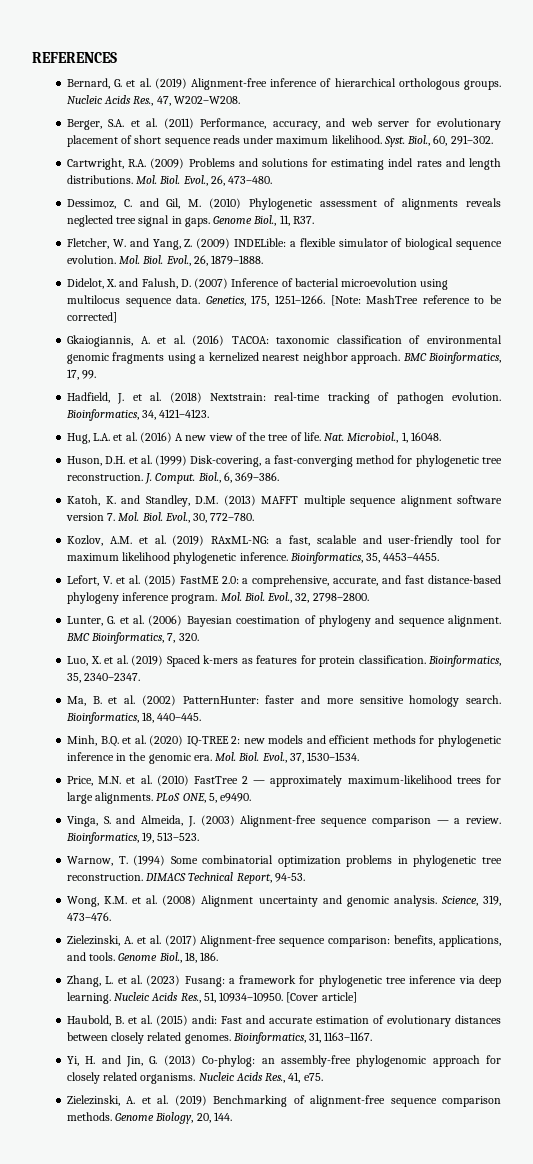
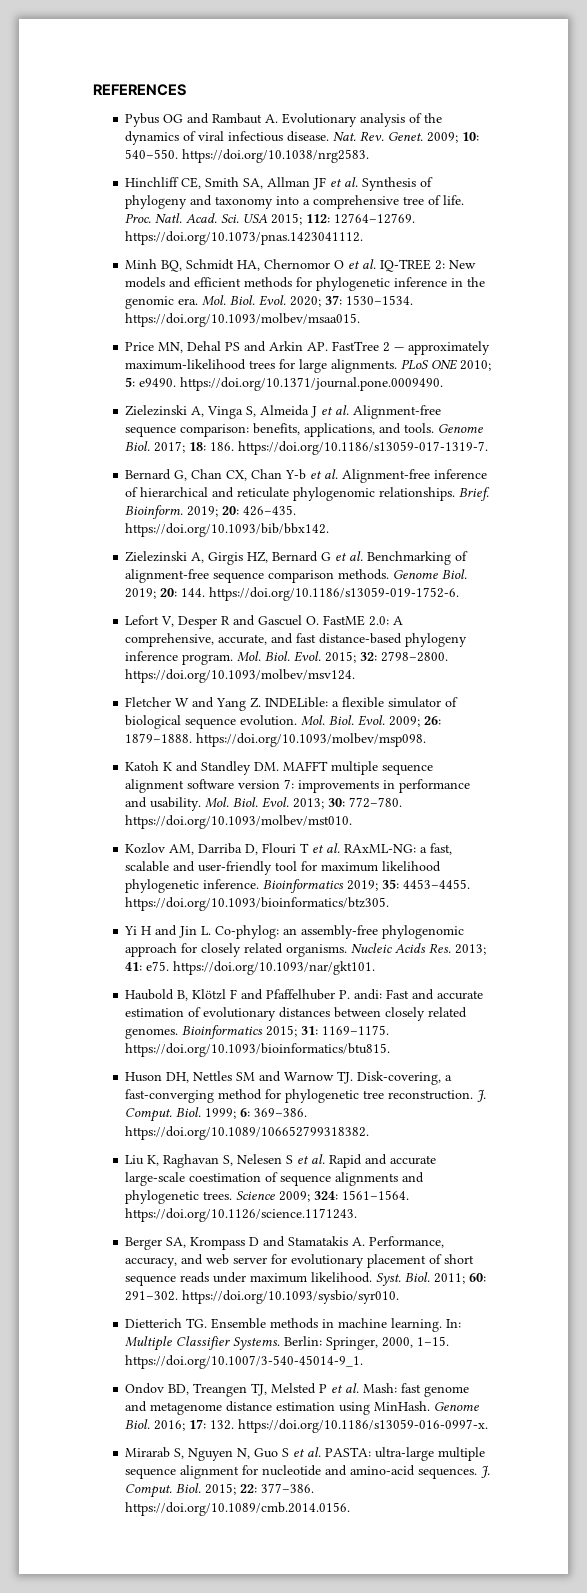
[67,78,501,90] [67,95,240,106] [67,118,194,130] Bernard, G. et al. (2019) Alignment-free inference of hierarchical orthologous groups. Nucleic Acids Res., 47, W202–W208. // Berger, S.A. et al. (2011) -> [125,113,443,127] [125,131,480,145] [125,149,370,163] [125,177,434,191] [125,195,465,209] [125,213,416,225] [125,231,364,245] [125,259,477,272] [125,277,486,291] [125,295,414,309] [125,313,361,327] [125,341,491,355] [125,359,492,373] [125,377,444,391] [125,405,442,419] [125,423,484,437] [125,441,489,455] [125,469,488,483] [125,487,491,501] [125,505,297,519] [125,523,330,537] [125,551,469,565] [125,569,468,583] [125,587,460,601] [125,615,404,629] [125,633,468,647] [125,651,449,665] [125,669,356,683] [125,697,459,711] [125,715,442,729] [125,733,427,747] [125,761,434,775] [125,779,471,793] [125,797,403,811] [125,815,353,829] [125,843,453,855] [125,861,442,875] [125,879,471,893] [125,897,390,911] [124,925,465,939] [125,943,487,957] [125,961,376,975] [125,989,484,1001] [125,1007,468,1021] [125,1025,390,1039] [125,1043,391,1057] [125,1071,453,1085] [125,1089,487,1103] [125,1107,308,1122] [125,1126,370,1140] [125,1154,437,1168] [125,1172,425,1186] [125,1190,410,1204] [125,1208,358,1222] [125,1236,366,1250] Pybus OG and Rambaut A. Evolutionary analysis of the dynamics of viral infectious disease. Nat. Rev. Genet. 2009; 10: 540–550. https://doi.org/10.1038/nrg2583. // Hinchliff CE, Smith SA, Allman JF et al. Synthesis of phylogeny and taxonomy into a comprehensive tree of life. Proc. Natl. Acad. Sci. USA 2015; 112: 12764–12769. https://doi.org/10.1073/pnas.1423041112. // Minh BQ, Schmidt HA, Chernomor O et al. IQ-TREE 2: New models and efficient methods for phylogenetic inference in the genomic era. Mol. Biol. Evol. 2020; 37: 1530–1534. https://doi.org/10.1093/molbev/msaa015. // Price MN, Dehal PS and Arkin AP. FastTree 2 — approximately maximum-likelihood trees for large alignments. PLoS ONE 2010; 5: e9490. https://doi.org/10.1371/journal.pone.0009490. // Zielezinski A, Vinga S, Almeida J et al. Alignment-free sequence comparison: benefits, applications, and tools. Genome Biol. 2017; 18: 186. https://doi.org/10.1186/s13059-017-1319-7. // Bernard G, Chan CX, Chan Y-b et al. Alignment-free inference of hierarchical and reticulate phylogenomic relationships. Brief. Bioinform. 2019; 20: 426–435. https://doi.org/10.1093/bib/bbx142. // Zielezinski A, Girgis HZ, Bernard G et al. Benchmarking of alignment-free sequence comparison methods. Genome Biol. 2019; 20: 144. https://doi.org/10.1186/s13059-019-1752-6. // Lefort V, Desper R and Gascuel O. FastME 2.0: A comprehensive, accurate, and fast distance-based phylogeny inference program. Mol. Biol. Evol. 2015; 32: 2798–2800. https://doi.org/10.1093/molbev/msv124. // Fletcher W and Yang Z. INDELible: a flexible simulator of biological sequence evolution. Mol. Biol. Evol. 2009; 26: 1879–1888. https://doi.org/10.1093/molbev/msp098. // Katoh K and Standley DM. MAFFT multiple sequence alignment software version 7: improvements in performance and usability. Mol. Biol. Evol. 2013; 30: 772–780. https://doi.org/10.1093/molbev/mst010. // Kozlov AM, Darriba D, Flouri T et al. RAxML-NG: a fast, scalable and user-friendly tool for maximum likelihood phylogenetic inference. Bioinformatics 2019; 35: 4453–4455. https://doi.org/10.1093/bioinformatics/btz305. // Yi H and Jin L. Co-phylog: an assembly-free phylogenomic approach for closely related organisms. Nucleic Acids Res. 2013; 41: e75. https://doi.org/10.1093/nar/gkt101. // Haubold B, Klötzl F and Pfaffelhuber P. andi: Fast and accurate estimation of evolutionary distances between closely related genomes. Bioinformatics 2015; 31: 1169–1175. https://doi.org/10.1093/bioinformatics/btu815. // Huson DH, Nettles SM and Warnow TJ. Disk-covering, a fast-converging method for phylogenetic tree reconstruction. J. Comput. Biol. 1999; 6: 369–386. https://doi.org/10.1089/106652799318382. // Liu K, Raghavan S, Nelesen S et al. Rapid and accurate large-scale coestimation of sequence alignments and phylogenetic trees. Science 2009; 324: 1561–1564. https://doi.org/10.1126/science.1171243. // Berger SA, Krompass D and Stamatakis A.
[407,135,493,146] [67,158,502,170] [67,175,273,186] [67,198,502,210] [67,215,314,227] [67,238,503,250] [67,255,264,266] [67,278,449,290] [67,295,503,307] [67,312,118,323] [67,335,502,347] [67,352,501,364] [67,369,97,380] [67,392,501,404] [66,409,210,421] [67,432,441,444] [67,455,502,467] [67,472,280,484] [67,495,502,507] [66,512,255,523] [67,535,502,547] [67,552,440,564] [67,575,502,587] [67,592,369,604] [67,615,502,627] [66,632,199,644] [67,655,501,667] [67,673,141,683] [67,695,501,707] [66,712,202,724] [67,735,501,747] [67,752,360,764] [67,775,502,787] [67,792,252,804] [67,815,501,827] [66,832,200,844] [67,855,502,867] [67,872,305,884] [67,895,501,907] [67,912,112,921] [67,935,502,947] [67,952,219,963] [67,975,501,987] [67,992,357,1004] [67,1015,501,1027] [67,1032,373,1044] [67,1055,502,1067] [67,1072,323,1084] [67,1095,502,1107] [67,1112,232,1124] Biol., 60, 291–302. // Cartwright, R.A. (2009) Problems and solutions for estimating indel rates and length distributions. Mol. Biol. Evol., 26, 473–480. // Dessimoz, C. and Gil, M. (2010) Phylogenetic assessment of alignments reveals neglected tree signal in gaps. Genome Biol., 11, R37. // Fletcher, W. and Yang, Z. (2009) INDELible: a flexible simulator of biological sequence evolution. Mol. Biol. Evol., 26, 1879–1888. // Didelot, X. and Falush, D. (2007) Inference of bacterial microevolution using multilocus sequence data. Genetics, 175, 1251–1266. [Note: MashTree reference to be corrected] // Gkaiogiannis, A. et al. (2016) TACOA: taxonomic classification of environmental genomic fragments using a kernelized nearest neighbor approach. BMC Bioinformatics, 17, 99. // Hadfield, J. et al. (2018) Nextstrain: real-time tracking of pathogen evolution. Bioinformatics, 34, 4121–4123. // Hug, L.A. et al. (2016) A new view of the tree of life. Nat. Microbiol., 1, 16048. // Huson, D.H. et al. (1999) Disk-covering, a fast-converging method for phylogenetic tree reconstruction. J. Comput. Biol., 6, 369–386. // Katoh, K. and Standley, D.M. (2013) MAFFT multiple sequence alignment software version 7. Mol. Biol. Evol., 30, 772–780. // Kozlov, A.M. et al. (2019) RAxML-NG: a fast, scalable and user-friendly tool for maximum likelihood phylogenetic inference. Bioinformatics, 35, 4453–4455. // Lefort, V. et al. (2015) FastME 2.0: a comprehensive, accurate, and fast distance-based phylogeny inference program. Mol. Biol. Evol., 32, 2798–2800. // Lunter, G. et al. (2006) Bayesian coestimation of phylogeny and sequence alignment. BMC Bioinformatics, 7, 320. // Luo, X. et al. (2019) Spaced k-mers as features for protein classification. Bioinformatics, 35, 2340–2347. // Ma, B. et al. (2002) PatternHunter: faster and more sensitive homology search. Bioinformatics, 18, 440–445. // Minh, B.Q. et al. (2020) IQ-TREE 2: new models and efficient methods for phylogenetic inference in the genomic era. Mol. Biol. Evol., 37, 1530–1534. // Price, M.N. et al. (2010) FastTree 2 — approximately maximum-likelihood trees for large alignments. PLoS ONE, 5, e9490. // Vinga, S. and Almeida, J. (2003) Alignment-free sequence comparison — a review. Bioinformatics, 19, 513–523. // Warnow, T. (1994) Some combinatorial optimization problems in phylogenetic tree reconstruction. DIMACS Technical Report, 94-53. // Wong, K.M. et al. (2008) Alignment uncertainty and genomic analysis. Science, 319, 473–476. // Zielezinski, A. et al. (2017) Alignment-free sequence comparison: benefits, applications, and tools. Genome Biol., 18, 186. // Zhang, L. et al. (2023) Fusang: a framework for phylogenetic tree inference via deep learning. Nucleic Acids Res., 51, 10934–10950. [Cover article] // Haubold, B. et al. (2015) andi: Fast and accurate estimation of evolutionary distances between closely related genomes. Bioinformatics, 31, 1163–1167. // Yi, H. and Jin, G. (2013) Co-phylog: an assembly-free phylogenomic approach for closely related organisms. Nucleic Acids Res., 41, e75. // Zielezinski, A. et al. (2019) Benchmarking of alignment-free sequence comparison methods. Genome Biology, 20, 144. -> [405,1272,487,1284] [125,1290,400,1304] [125,1318,462,1332] [125,1336,450,1351] [125,1355,364,1369] [125,1383,470,1397] [125,1401,480,1415] [125,1419,489,1433] [125,1447,486,1461] [125,1465,491,1479] [125,1483,315,1498] [125,1502,351,1516] Biol. 2011; 60: 291–302. https://doi.org/10.1093/sysbio/syr010. // Dietterich TG. Ensemble methods in machine learning. In: Multiple Classifier Systems. Berlin: Springer, 2000, 1–15. https://doi.org/10.1007/3-540-45014-9_1. // Ondov BD, Treangen TJ, Melsted P et al. Mash: fast genome and metagenome distance estimation using MinHash. Genome Biol. 2016; 17: 132. https://doi.org/10.1186/s13059-016-0997-x. // Mirarab S, Nguyen N, Guo S et al. PASTA: ultra-large multiple sequence alignment for nucleotide and amino-acid sequences. J. Comput. Biol. 2015; 22: 377–386. https://doi.org/10.1089/cmb.2014.0156.

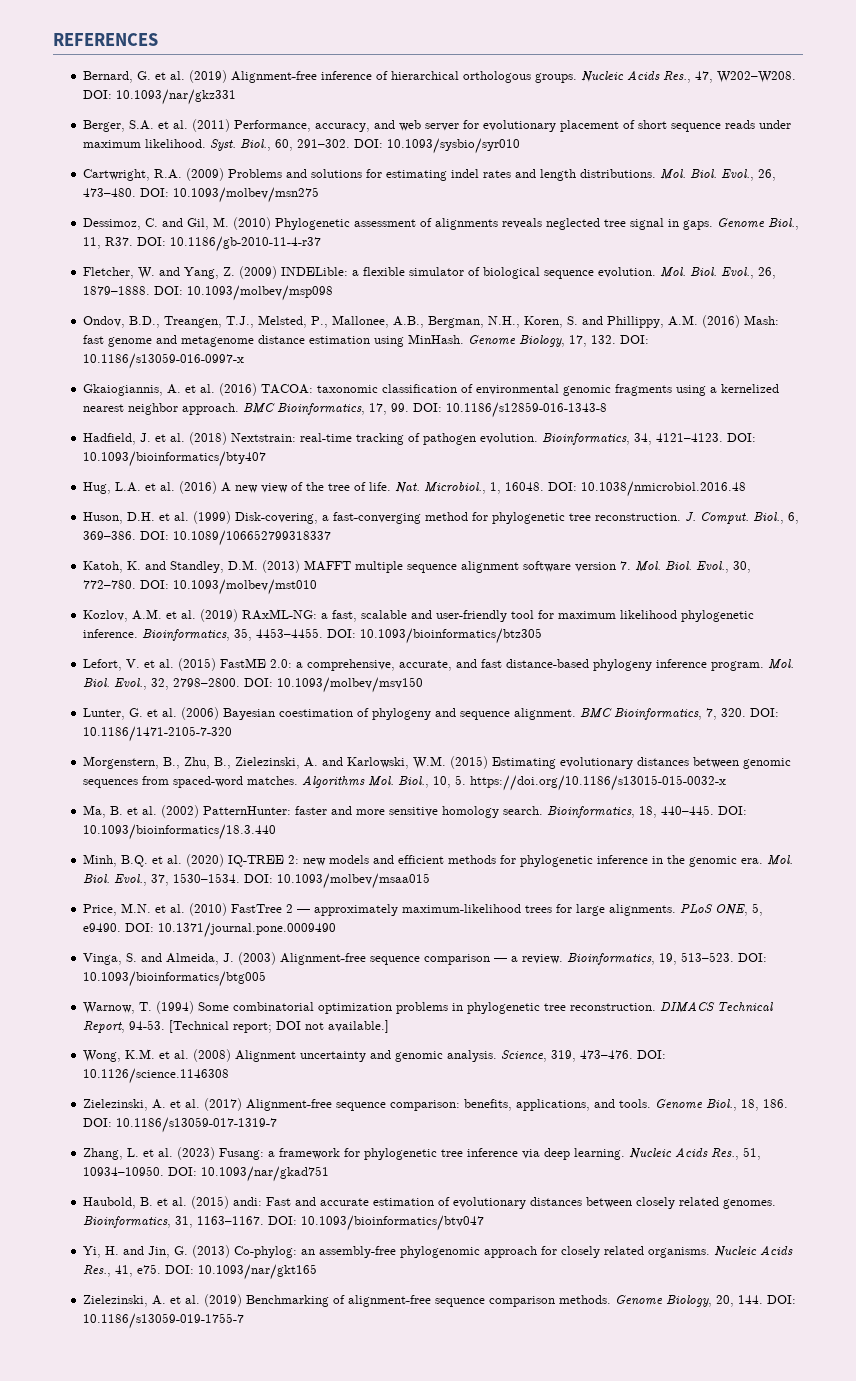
[125,113,443,127] [125,131,480,145] [125,149,370,163] [125,177,434,191] [125,195,465,209] [125,213,416,225] [125,231,364,245] [125,259,477,272] [125,277,486,291] [125,295,414,309] [125,313,361,327] [125,341,491,355] [125,359,492,373] [125,377,444,391] [125,405,442,419] [125,423,484,437] [125,441,489,455] [125,469,488,483] [125,487,491,501] [125,505,297,519] [125,523,330,537] [125,551,469,565] [125,569,468,583] [125,587,460,601] [125,615,404,629] [125,633,468,647] [125,651,449,665] [125,669,356,683] [125,697,459,711] [125,715,442,729] [125,733,427,747] [125,761,434,775] [125,779,471,793] [125,797,403,811] [125,815,353,829] [125,843,453,855] [125,861,442,875] [125,879,471,893] [125,897,390,911] [124,925,465,939] [125,943,487,957] [125,961,376,975] [125,989,484,1001] [125,1007,468,1021] [125,1025,390,1039] [125,1043,391,1057] [125,1071,453,1085] [125,1089,487,1103] [125,1107,308,1122] [125,1126,370,1140] [125,1154,437,1168] [125,1172,425,1186] [125,1190,410,1204] [125,1208,358,1222] [125,1236,366,1250] Pybus OG and Rambaut A. Evolutionary analysis of the dynamics of viral infectious disease. Nat. Rev. Genet. 2009; 10: 540–550. https://doi.org/10.1038/nrg2583. // Hinchliff CE, Smith SA, Allman JF et al. Synthesis of phylogeny and taxonomy into a comprehensive tree of life. Proc. Natl. Acad. Sci. USA 2015; 112: 12764–12769. https://doi.org/10.1073/pnas.1423041112. // Minh BQ, Schmidt HA, Chernomor O et al. IQ-TREE 2: New models and efficient methods for phylogenetic inference in the genomic era. Mol. Biol. Evol. 2020; 37: 1530–1534. https://doi.org/10.1093/molbev/msaa015. // Price MN, Dehal PS and Arkin AP. FastTree 2 — approximately maximum-likelihood trees for large alignments. PLoS ONE 2010; 5: e9490. https://doi.org/10.1371/journal.pone.0009490. // Zielezinski A, Vinga S, Almeida J et al. Alignment-free sequence comparison: benefits, applications, and tools. Genome Biol. 2017; 18: 186. https://doi.org/10.1186/s13059-017-1319-7. // Bernard G, Chan CX, Chan Y-b et al. Alignment-free inference of hierarchical and reticulate phylogenomic relationships. Brief. Bioinform. 2019; 20: 426–435. https://doi.org/10.1093/bib/bbx142. // Zielezinski A, Girgis HZ, Bernard G et al. Benchmarking of alignment-free sequence comparison methods. Genome Biol. 2019; 20: 144. https://doi.org/10.1186/s13059-019-1752-6. // Lefort V, Desper R and Gascuel O. FastME 2.0: A comprehensive, accurate, and fast distance-based phylogeny inference program. Mol. Biol. Evol. 2015; 32: 2798–2800. https://doi.org/10.1093/molbev/msv124. // Fletcher W and Yang Z. INDELible: a flexible simulator of biological sequence evolution. Mol. Biol. Evol. 2009; 26: 1879–1888. https://doi.org/10.1093/molbev/msp098. // Katoh K and Standley DM. MAFFT multiple sequence alignment software version 7: improvements in performance and usability. Mol. Biol. Evol. 2013; 30: 772–780. https://doi.org/10.1093/molbev/mst010. // Kozlov AM, Darriba D, Flouri T et al. RAxML-NG: a fast, scalable and user-friendly tool for maximum likelihood phylogenetic inference. Bioinformatics 2019; 35: 4453–4455. https://doi.org/10.1093/bioinformatics/btz305. // Yi H and Jin L. Co-phylog: an assembly-free phylogenomic approach for closely related organisms. Nucleic Acids Res. 2013; 41: e75. https://doi.org/10.1093/nar/gkt101. // Haubold B, Klötzl F and Pfaffelhuber P. andi: Fast and accurate estimation of evolutionary distances between closely related genomes. Bioinformatics 2015; 31: 1169–1175. https://doi.org/10.1093/bioinformatics/btu815. // Huson DH, Nettles SM and Warnow TJ. Disk-covering, a fast-converging method for phylogenetic tree reconstruction. J. Comput. Biol. 1999; 6: 369–386. https://doi.org/10.1089/106652799318382. // Liu K, Raghavan S, Nelesen S et al. Rapid and accurate large-scale coestimation of sequence alignments and phylogenetic trees. Science 2009; 324: 1561–1564. https://doi.org/10.1126/science.1171243. // Berger SA, Krompass D and Stamatakis A. -> [82,70,796,83] [82,89,236,105] [82,119,230,132] Bernard, G. et al. (2019) Alignment-free inference of hierarchical orthologous groups. Nucleic Acids Res., 47, W202–W208. DOI: 10.1093/nar/gkz331 // Berger, S.A. et al. (2011)
[405,1272,487,1284] [125,1290,400,1304] [125,1318,462,1332] [125,1336,450,1351] [125,1355,364,1369] [125,1383,360,1397] Biol. 2011; 60: 291–302. https://doi.org/10.1093/sysbio/syr010. // Dietterich TG. Ensemble methods in machine learning. In: Multiple Classifier Systems. Berlin: Springer, 2000, 1–15. https://doi.org/10.1007/3-540-45014-9_1. // Ondov BD, Treangen TJ, Melsted P et al. -> [239,138,520,154] [82,168,776,181] [82,187,319,203] [82,217,799,230] [82,236,321,252] [82,266,776,279] [82,285,333,301] [82,315,740,328] Biol., 60, 291–302. DOI: 10.1093/sysbio/syr010 // Cartwright, R.A. (2009) Problems and solutions for estimating indel rates and length distributions. Mol. Biol. Evol., 26, 473–480. DOI: 10.1093/molbev/msn275 // Dessimoz, C. and Gil, M. (2010) Phylogenetic assessment of alignments reveals neglected tree signal in gaps. Genome Biol., 11, R37. DOI: 10.1186/gb-2010-11-4-r37 // Fletcher, W. and Yang, Z. (2009) INDELible: a flexible simulator of biological sequence evolution. Mol. Biol. Evol., 26, 1879–1888. DOI: 10.1093/molbev/msp098 // Ondov, B.D., Treangen, T.J., Melsted, P., Mallonee, A.B., Bergman, N.H., Koren, S. and Phillippy, A.M. (2016)
[125,1419,489,1433] [125,1447,486,1461] [125,1465,491,1479] [125,1483,315,1498] [125,1502,351,1516] Biol. 2016; 17: 132. https://doi.org/10.1186/s13059-016-0997-x. // Mirarab S, Nguyen N, Guo S et al. PASTA: ultra-large multiple sequence alignment for nucleotide and amino-acid sequences. J. Comput. Biol. 2015; 22: 377–386. https://doi.org/10.1089/cmb.2014.0156. -> [518,335,649,347] [82,353,244,369] [82,383,779,396] [82,402,607,418] [82,432,756,445] [82,451,266,467] [82,481,746,497] [82,511,799,524] [82,530,331,546] [82,560,751,573] [82,579,317,595] [82,609,754,622] [82,628,542,644] [82,658,794,671] [82,677,423,693] [82,707,779,720] [82,726,232,742] [82,756,791,769] [82,775,726,791] [82,805,747,818] [82,824,276,840] [82,854,793,867] [82,873,430,889] [82,903,763,916] [82,922,336,938] [82,952,767,965] [82,971,266,987] [82,1001,773,1014] [82,1020,389,1033] [82,1049,666,1062] [82,1068,229,1084] [82,1098,788,1111] [82,1117,277,1133] [82,1147,761,1160] [82,1166,329,1182] [82,1196,776,1209] [82,1215,484,1231] [82,1245,793,1258] [82,1264,317,1280] [82,1294,796,1307] [82,1313,244,1329] Biology, 17, 132. DOI: 10.1186/s13059-016-0997-x // Gkaiogiannis, A. et al. (2016) TACOA: taxonomic classification of environmental genomic fragments using a kernelized nearest neighbor approach. BMC Bioinformatics, 17, 99. DOI: 10.1186/s12859-016-1343-8 // Hadfield, J. et al. (2018) Nextstrain: real-time tracking of pathogen evolution. Bioinformatics, 34, 4121–4123. DOI: 10.1093/bioinformatics/bty407 // Hug, L.A. et al. (2016) A new view of the tree of life. Nat. Microbiol., 1, 16048. DOI: 10.1038/nmicrobiol.2016.48 // Huson, D.H. et al. (1999) Disk-covering, a fast-converging method for phylogenetic tree reconstruction. J. Comput. Biol., 6, 369–386. DOI: 10.1089/106652799318337 // Katoh, K. and Standley, D.M. (2013) MAFFT multiple sequence alignment software version 7. Mol. Biol. Evol., 30, 772–780. DOI: 10.1093/molbev/mst010 // Kozlov, A.M. et al. (2019) RAxML-NG: a fast, scalable and user-friendly tool for maximum likelihood phylogenetic inference. Bioinformatics, 35, 4453–4455. DOI: 10.1093/bioinformatics/btz305 // Lefort, V. et al. (2015) FastME 2.0: a comprehensive, accurate, and fast distance-based phylogeny inference program. Mol. Biol. Evol., 32, 2798–2800. DOI: 10.1093/molbev/msv150 // Lunter, G. et al. (2006) Bayesian coestimation of phylogeny and sequence alignment. BMC Bioinformatics, 7, 320. DOI: 10.1186/1471-2105-7-320 // Morgenstern, B., Zhu, B., Zielezinski, A. and Karlowski, W.M. (2015) Estimating evolutionary distances between genomic sequences from spaced-word matches. Algorithms Mol. Biol., 10, 5. https://doi.org/10.1186/s13015-015-0032-x // Ma, B. et al. (2002) PatternHunter: faster and more sensitive homology search. Bioinformatics, 18, 440–445. DOI: 10.1093/bioinformatics/18.3.440 // Minh, B.Q. et al. (2020) IQ-TREE 2: new models and efficient methods for phylogenetic inference in the genomic era. Mol. Biol. Evol., 37, 1530–1534. DOI: 10.1093/molbev/msaa015 // Price, M.N. et al. (2010) FastTree 2 — approximately maximum-likelihood trees for large alignments. PLoS ONE, 5, e9490. DOI: 10.1371/journal.pone.0009490 // Vinga, S. and Almeida, J. (2003) Alignment-free sequence comparison — a review. Bioinformatics, 19, 513–523. DOI: 10.1093/bioinformatics/btg005 // Warnow, T. (1994) Some combinatorial optimization problems in phylogenetic tree reconstruction. DIMACS Technical Report, 94-53. [Technical report; DOI not available.] // Wong, K.M. et al. (2008) Alignment uncertainty and genomic analysis. Science, 319, 473–476. DOI: 10.1126/science.1146308 // Zielezinski, A. et al. (2017) Alignment-free sequence comparison: benefits, applications, and tools. Genome Biol., 18, 186. DOI: 10.1186/s13059-017-1319-7 // Zhang, L. et al. (2023) Fusang: a framework for phylogenetic tree inference via deep learning. Nucleic Acids Res., 51, 10934–10950. DOI: 10.1093/nar/gkad751 // Haubold, B. et al. (2015) andi: Fast and accurate estimation of evolutionary distances between closely related genomes. Bioinformatics, 31, 1163–1167. DOI: 10.1093/bioinformatics/btv047 // Yi, H. and Jin, G. (2013) Co-phylog: an assembly-free phylogenomic approach for closely related organisms. Nucleic Acids Res., 41, e75. DOI: 10.1093/nar/gkt165 // Zielezinski, A. et al. (2019) Benchmarking of alignment-free sequence comparison methods. Genome Biology, 20, 144. DOI: 10.1186/s13059-019-1755-7

